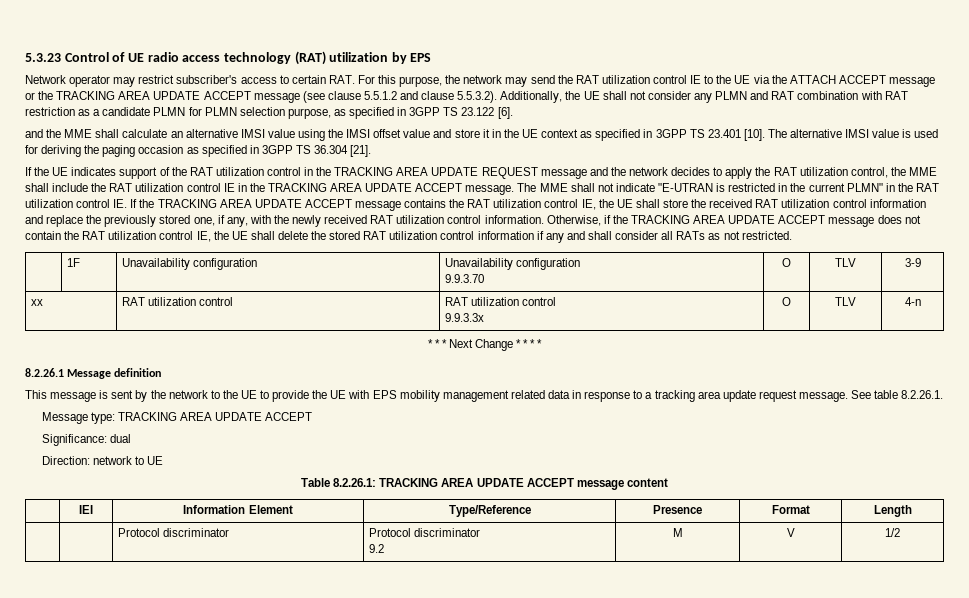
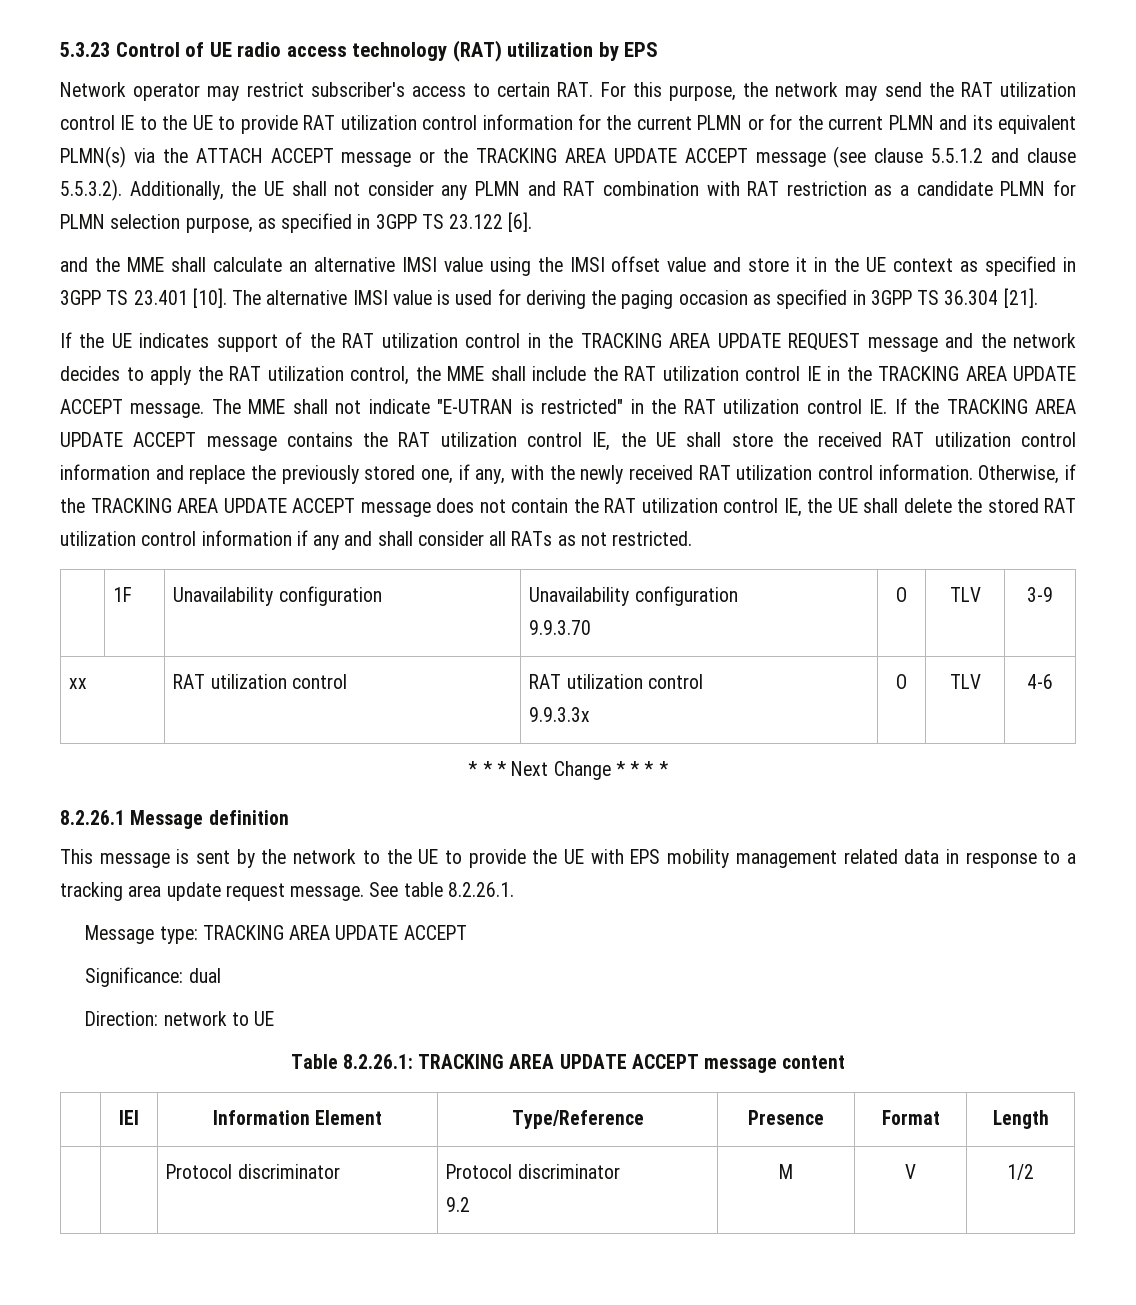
(751, 79) none -> [218,114,1077,134] [60,146,126,168] to provide RAT utilization control information for the current PLMN or for the current PLMN and its equivalent PLMN(s)
[728,183,883,192] restricted in the current PLMN" -> [541,399,624,414] restricted"
[904,297,921,306] 4-n -> [1027,674,1053,689] 4-6

